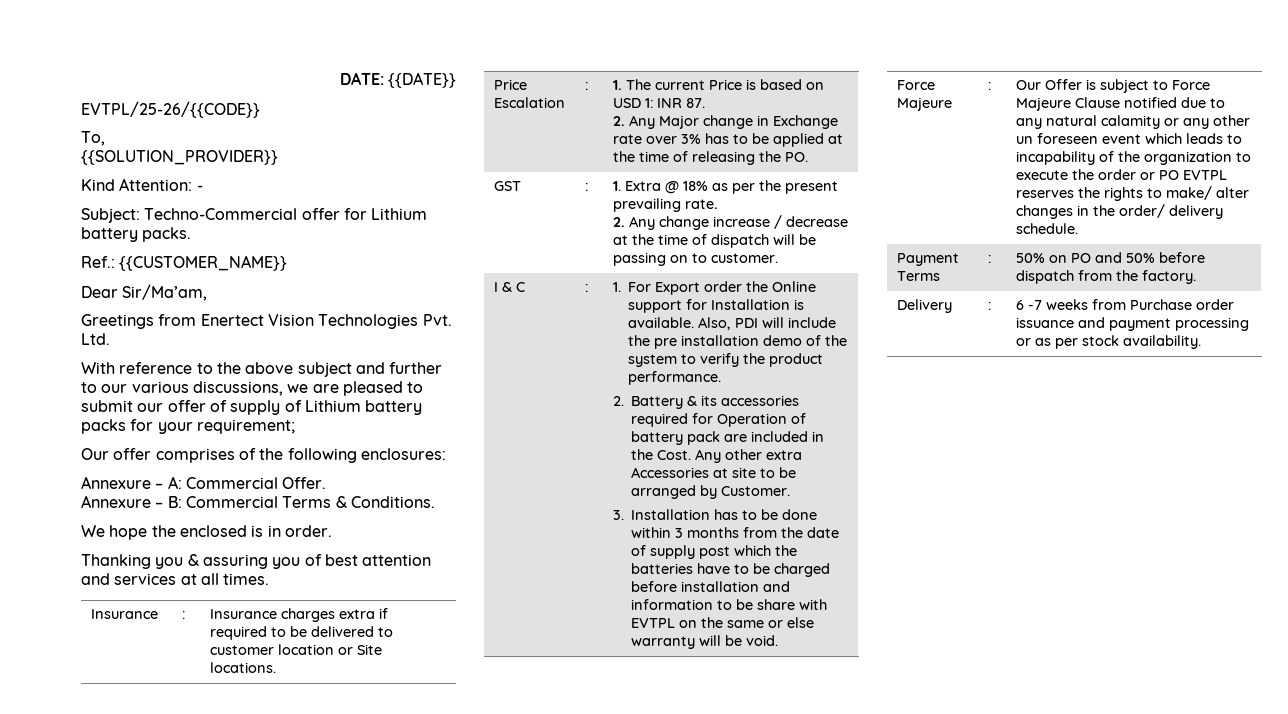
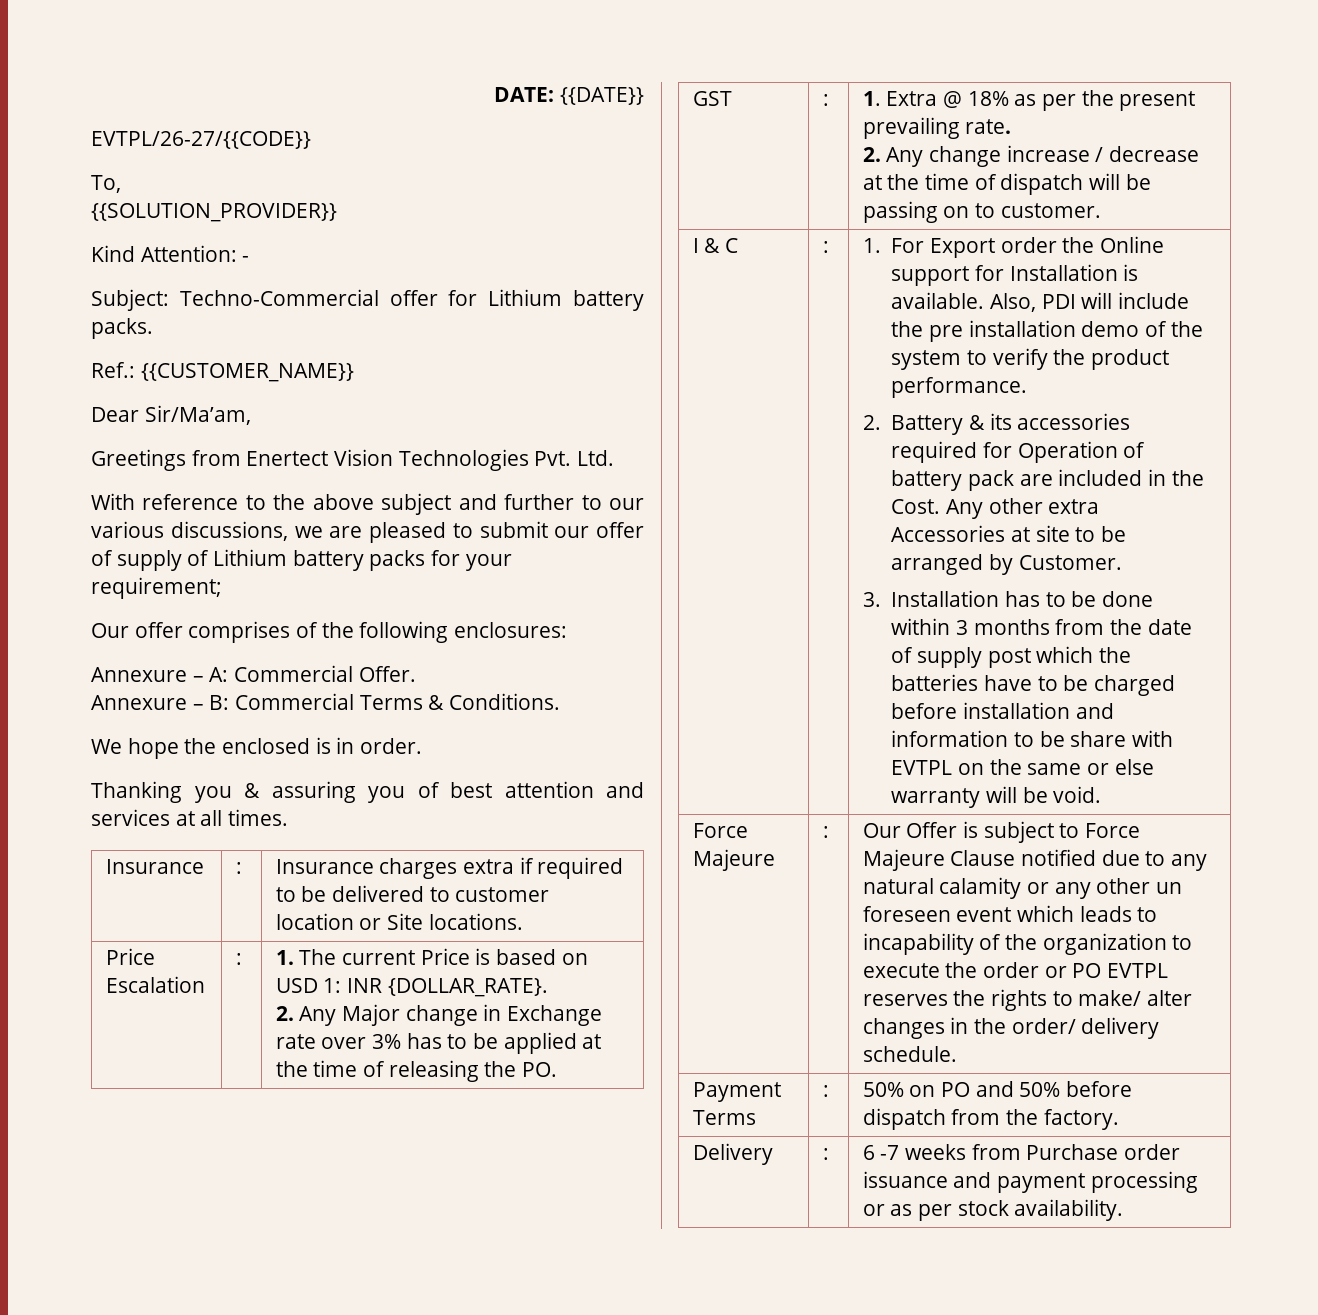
[81,101,260,118] EVTPL/25-26/{{CODE}} -> [91,131,311,149] EVTPL/26-27/{{CODE}}
[685,98,705,108] 87. -> [387,978,548,997] {DOLLAR_RATE}.

